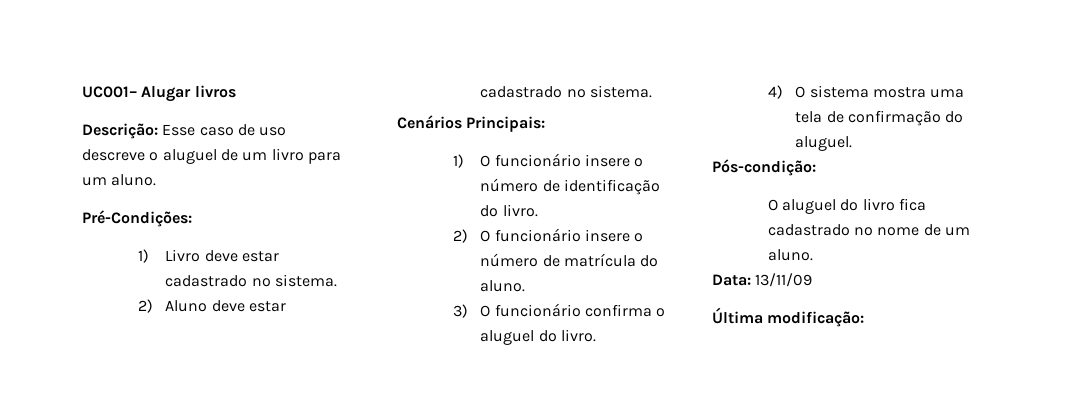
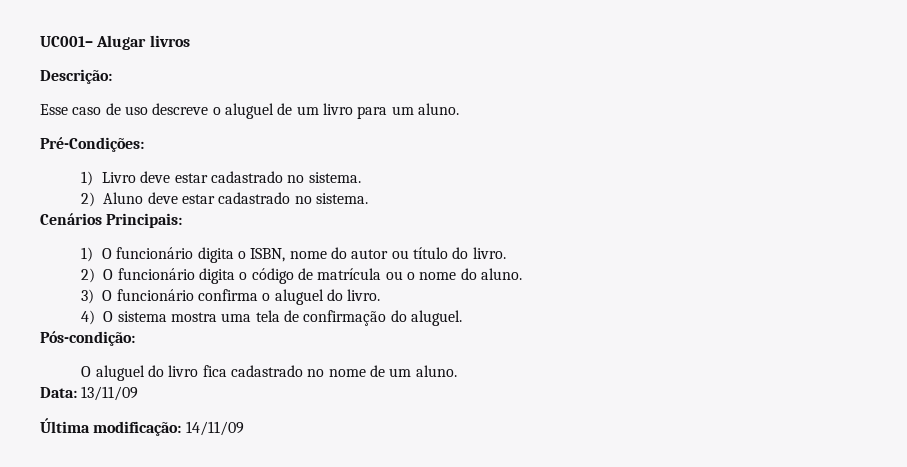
(158, 131) none -> (112, 76) //
[584,154,644,167] [480,178,660,195] insere o número de identificação -> [197,247,448,263] digita o ISBN, nome do autor ou título
[584,229,644,242] [480,253,636,267] insere o número de matrícula -> [198,268,457,284] digita o código de matrícula ou o nome
(865, 319) none -> [185,421,244,436] 14/11/09

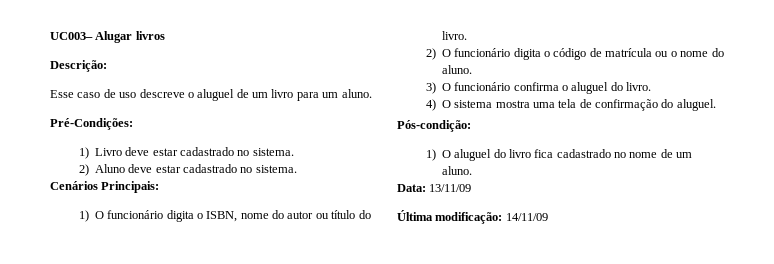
[40,36,93,47] UC001– -> [50,32,93,40] UC003–
(135, 338) none -> [425,149,436,161] 1)

